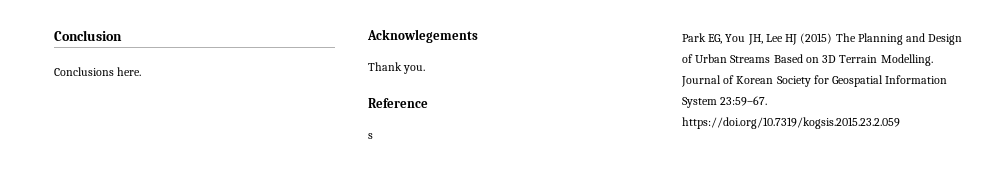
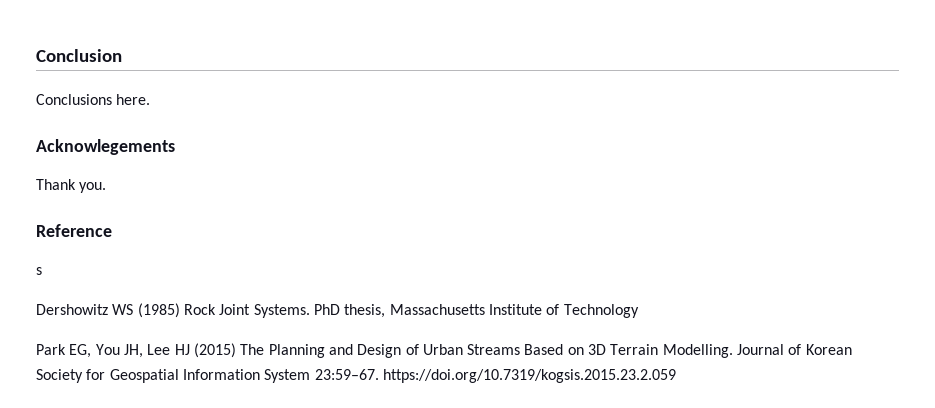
(373, 136) none -> [36,303,639,318] // Dershowitz WS (1985) Rock Joint Systems. PhD thesis, Massachusetts Institute of Technology

